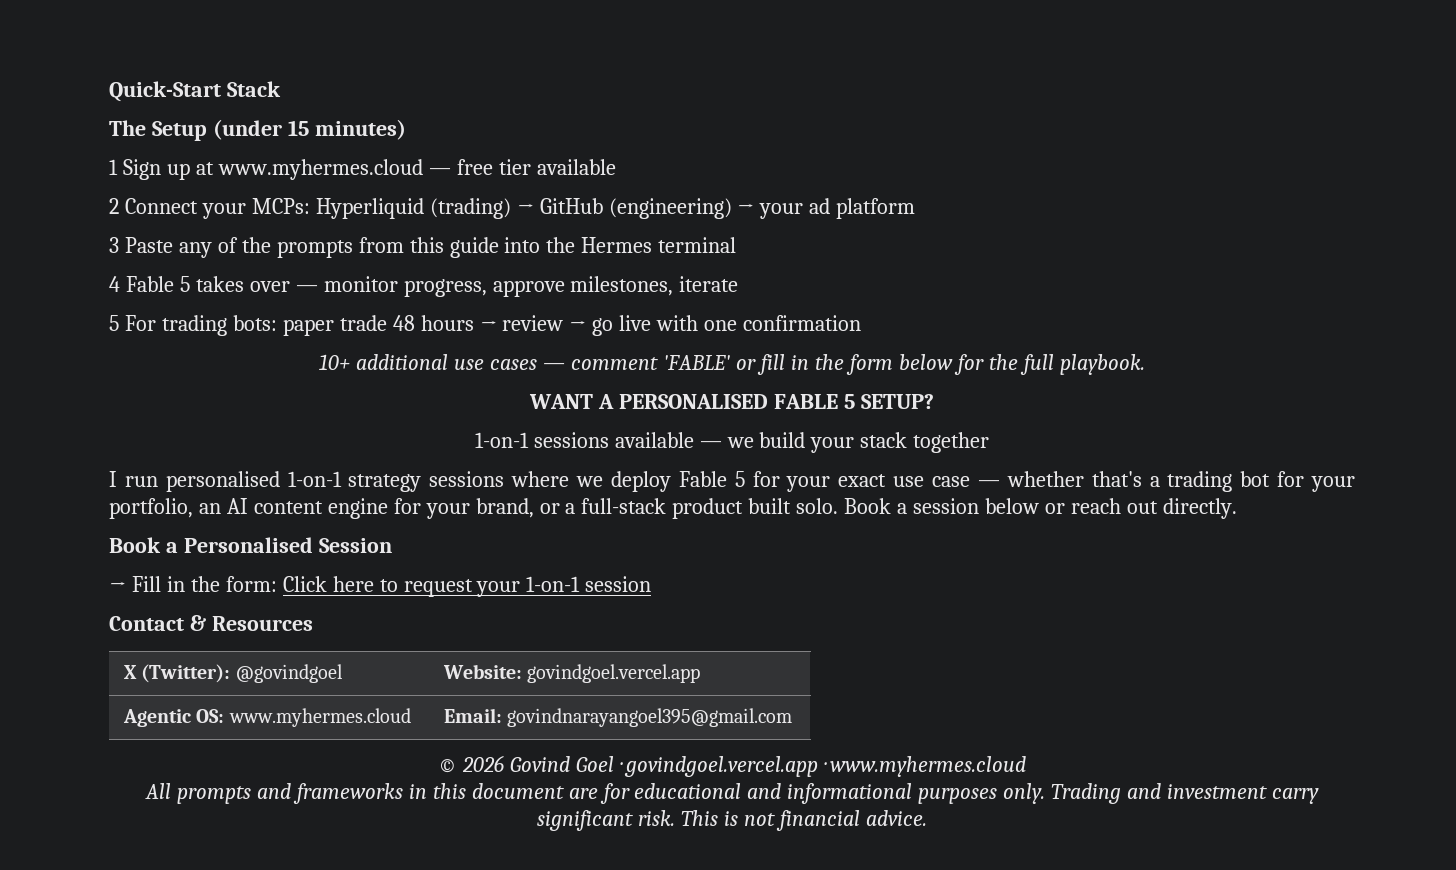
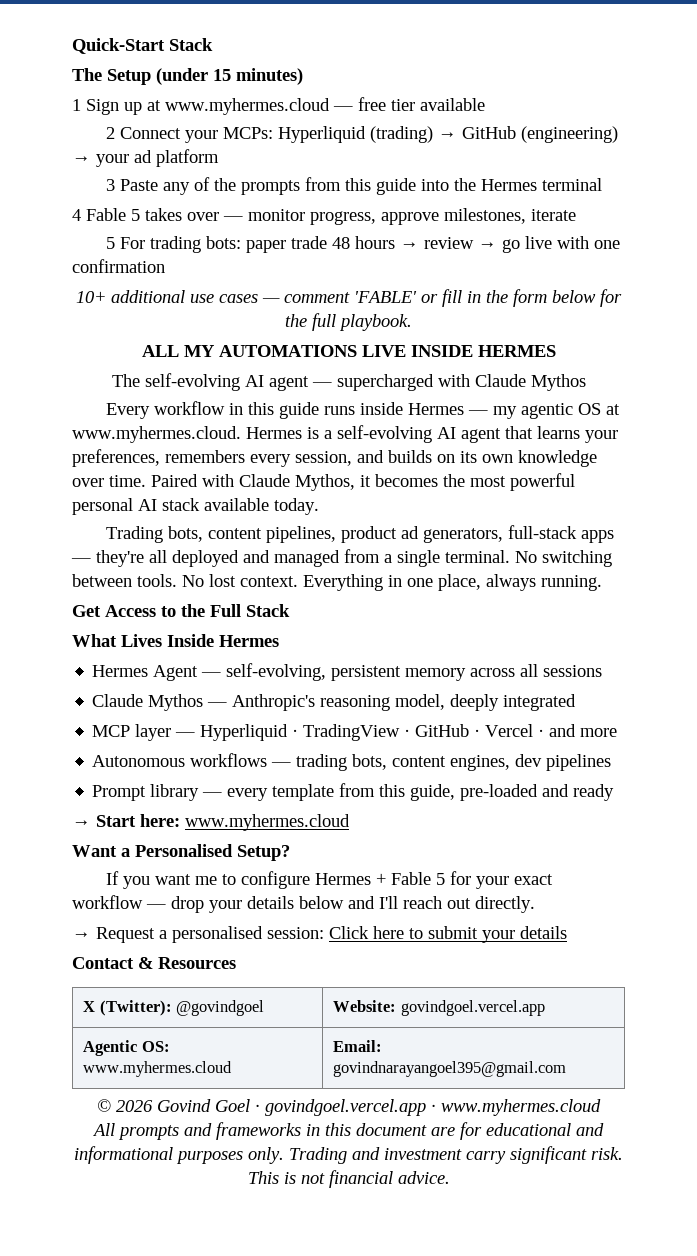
[529,394,934,409] [474,432,990,453] [109,471,671,492] WANT A PERSONALISED FABLE 5 SETUP? // 1-on-1 sessions available — we build your stack together // I run personalised 1-on-1 strategy sessions where we deploy -> [141,345,556,357] [111,373,586,391] [106,401,621,419] [72,425,618,443] [72,449,597,467] [72,473,575,491] [72,498,319,515] [106,525,615,543] [71,549,612,567] [72,574,602,591] [72,604,290,617] [72,634,279,647] [92,663,603,681] [92,694,577,711] [92,724,618,741] [92,753,612,771] [92,783,615,801] [72,814,350,831] [72,844,290,861] [106,871,387,889] ALL MY AUTOMATIONS LIVE INSIDE HERMES // The self-evolving AI agent — supercharged with Claude Mythos // Every workflow in this guide runs inside Hermes — my agentic OS at www.myhermes.cloud. Hermes is a self-evolving AI agent that learns your preferences, remembers every session, and builds on its own knowledge over time. Paired with Claude Mythos, it becomes the most powerful personal AI stack available today. // Trading bots, content pipelines, product ad generators, full-stack apps — they're all deployed and managed from a single terminal. No switching between tools. No lost context. Everything in one place, always running. // Get Access to the Full Stack // What Lives Inside Hermes // Hermes Agent — self-evolving, persistent memory across all sessions // Claude Mythos — Anthropic's reasoning model, deeply integrated // MCP layer — Hyperliquid · TradingView · GitHub · Vercel · and more // Autonomous workflows — trading bots, content engines, dev pipelines // Prompt library — every template from this guide, pre-loaded and ready // → Start here: www.myhermes.cloud // Want a Personalised Setup? // If you want me to configure Hermes +
[893,471,1355,492] [109,498,1237,519] [109,537,392,553] [109,576,652,597] use case — whether that's a trading bot for your portfolio, an AI content engine for your brand, or a full-stack product built solo. Book a session below or reach out directly. // Book a Personalised Session // → Fill in the form: Click here to request your 1-on-1 session -> [72,895,535,913] [72,926,567,943] workflow — drop your details below and I'll reach out directly. // → Request a personalised session: Click here to submit your details

